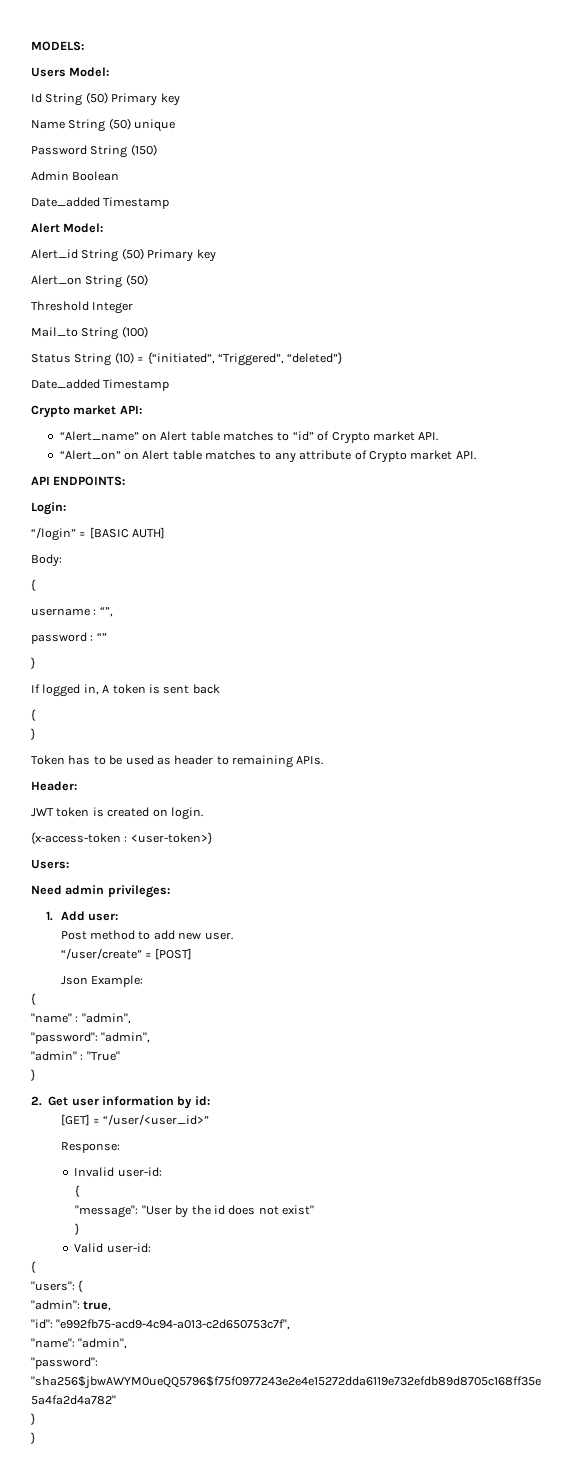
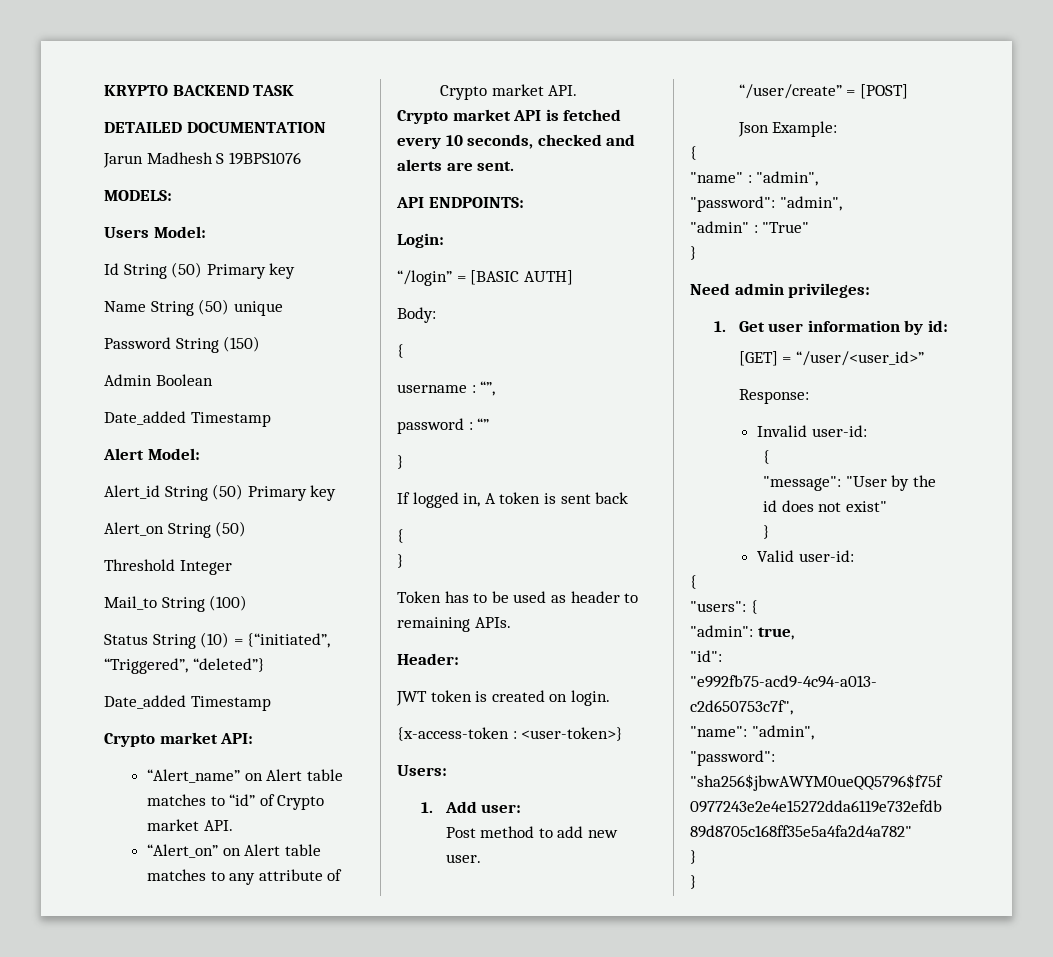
(31, 46) none -> [104,85,295,96] [104,122,326,133] [103,152,301,168] KRYPTO BACKEND TASK // DETAILED DOCUMENTATION // Jarun Madhesh S 19BPS1076 //
(476, 455) none -> [397,109,622,124] [397,134,636,149] [397,159,515,171] // Crypto market API is fetched every 10 seconds, checked and alerts are sent.
[31,885,170,898] // Need admin privileges: -> (447, 770) none
[31,1096,42,1106] 2. -> [690,283,871,298] [714,321,727,332] Need admin privileges: // 1.

